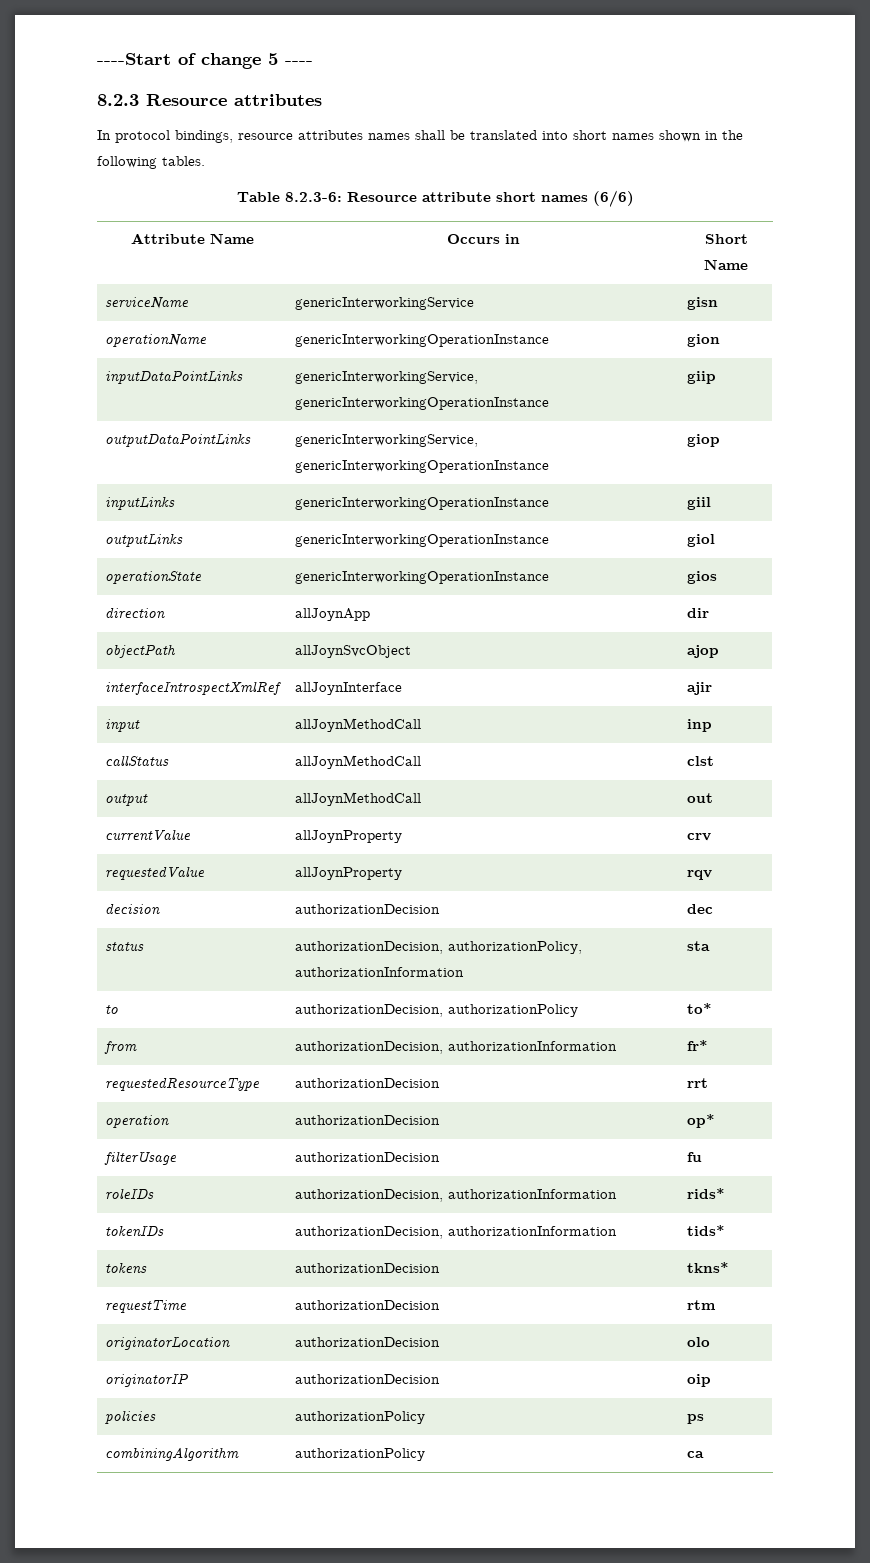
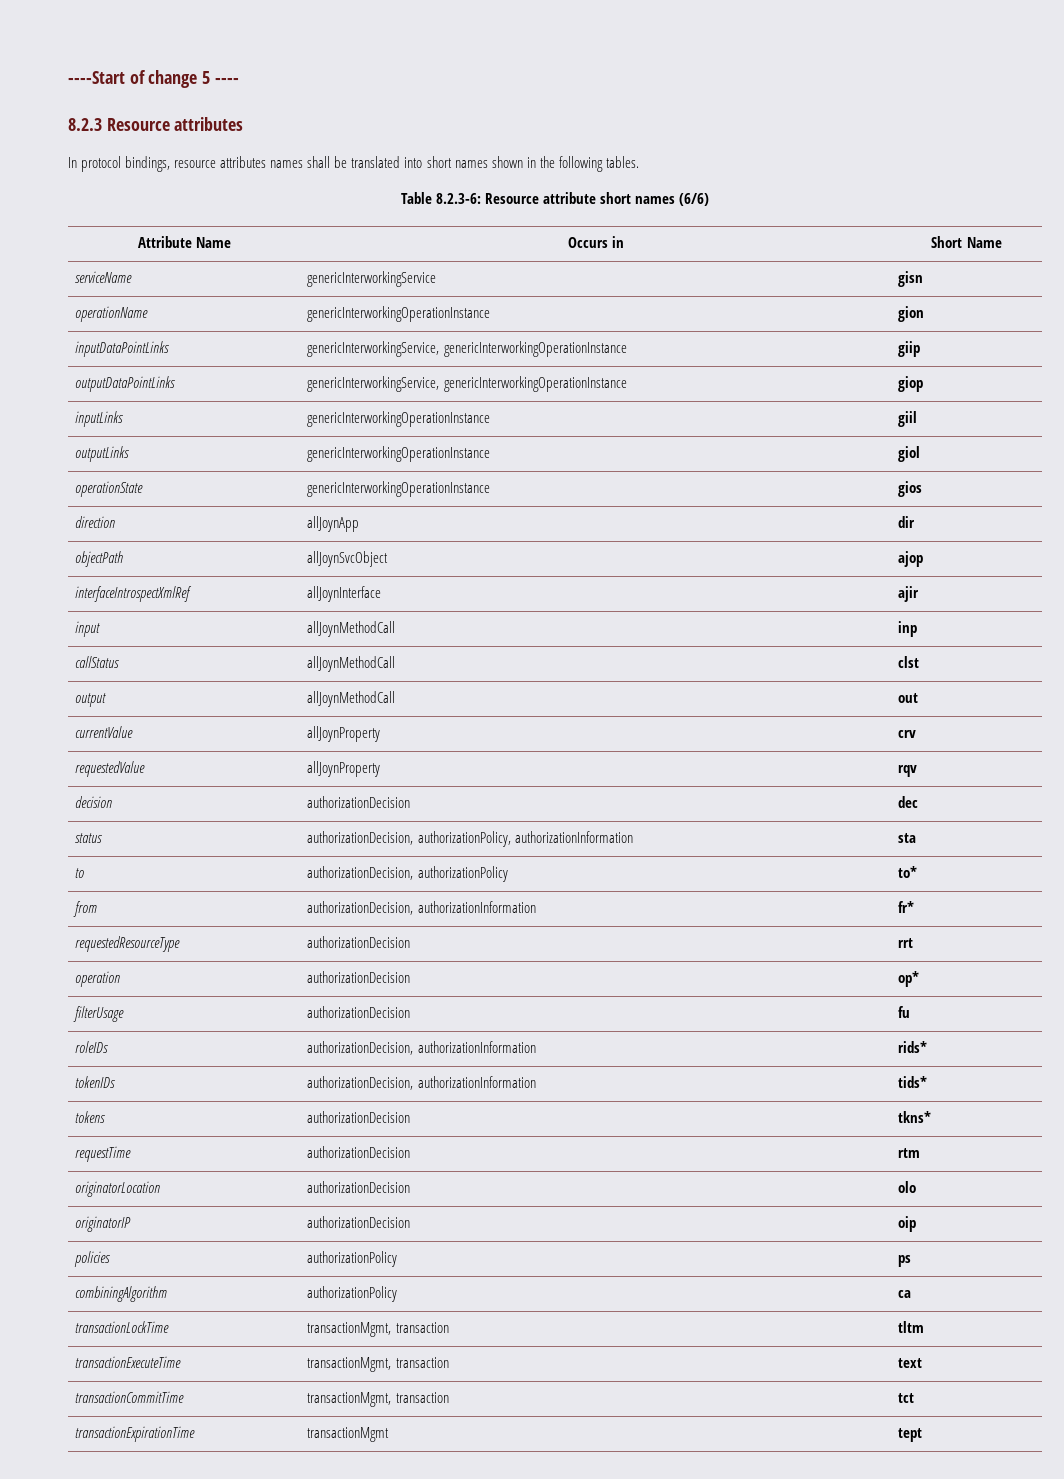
(704, 1454) none -> [75,1321,170,1333] [307,1322,449,1337] [898,1321,925,1333] [75,1356,182,1368] [307,1357,449,1372] [898,1358,923,1368] [75,1391,185,1403] [307,1392,449,1407] [898,1393,915,1403] [75,1426,196,1442] [307,1427,390,1442] [898,1428,923,1442] // transactionLockTime | transactionMgmt, transaction | tltm // transactionExecuteTime | transactionMgmt, transaction | text // transactionCommitTime | transactionMgmt, transaction | tct // transactionExpirationTime | transactionMgmt | tept

